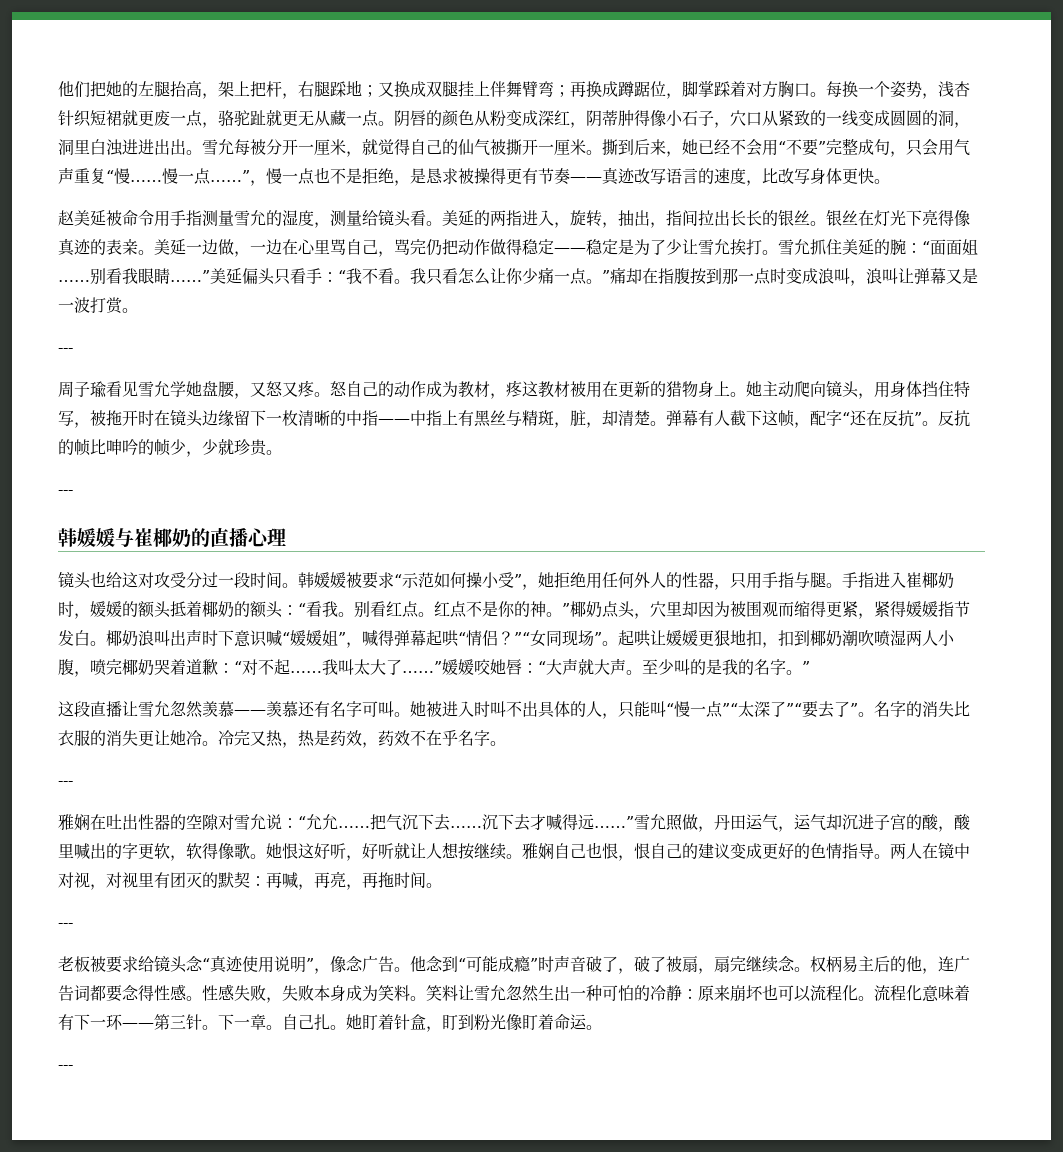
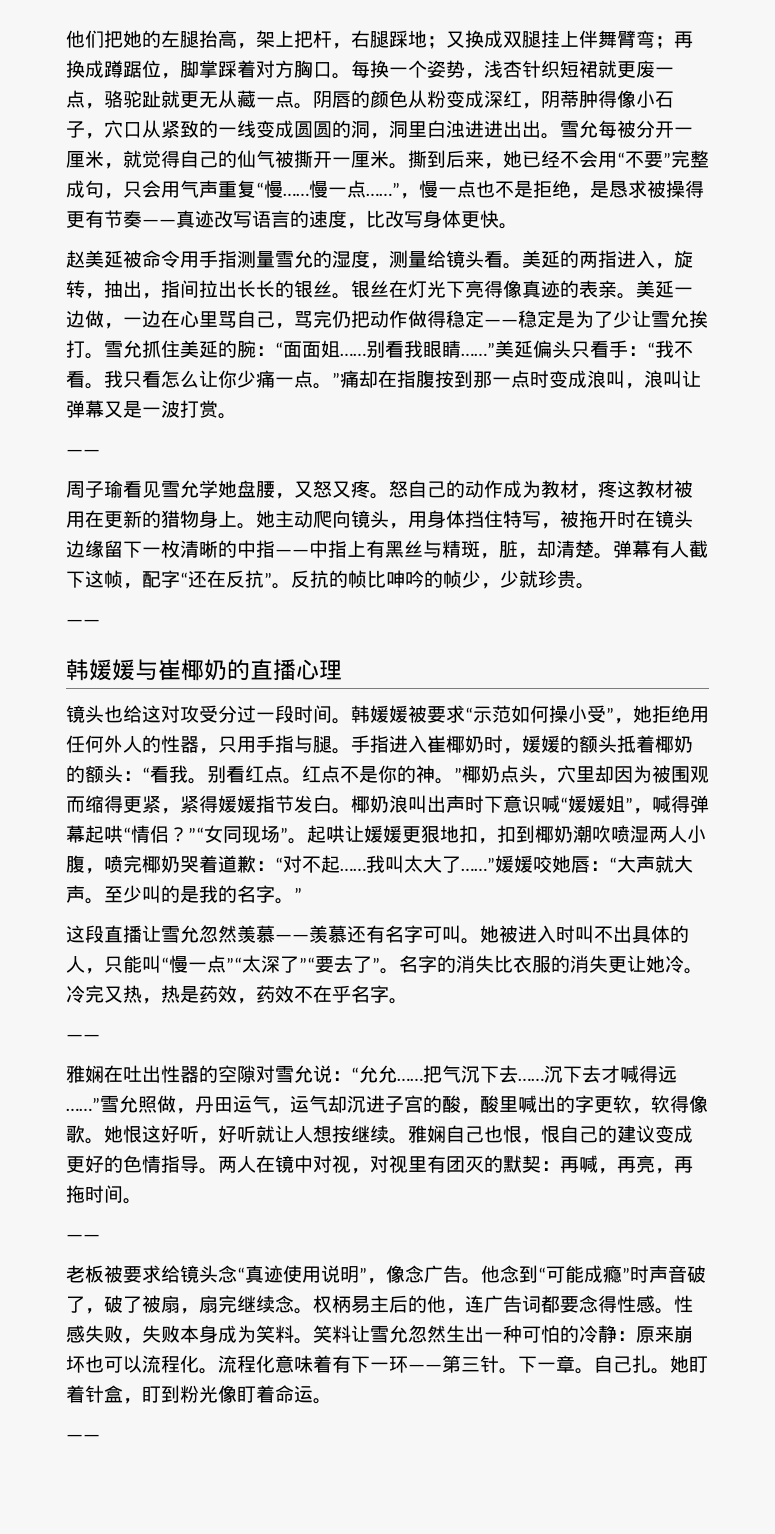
[58,348,73,353] --- -> [66,449,100,456] ——
[58,490,73,495] --- -> [66,619,100,626] ——
[58,781,73,786] --- -> [66,1034,100,1041] ——
[58,923,73,928] --- -> [66,1234,100,1241] ——
[58,1065,73,1070] --- -> [66,1434,100,1441] ——

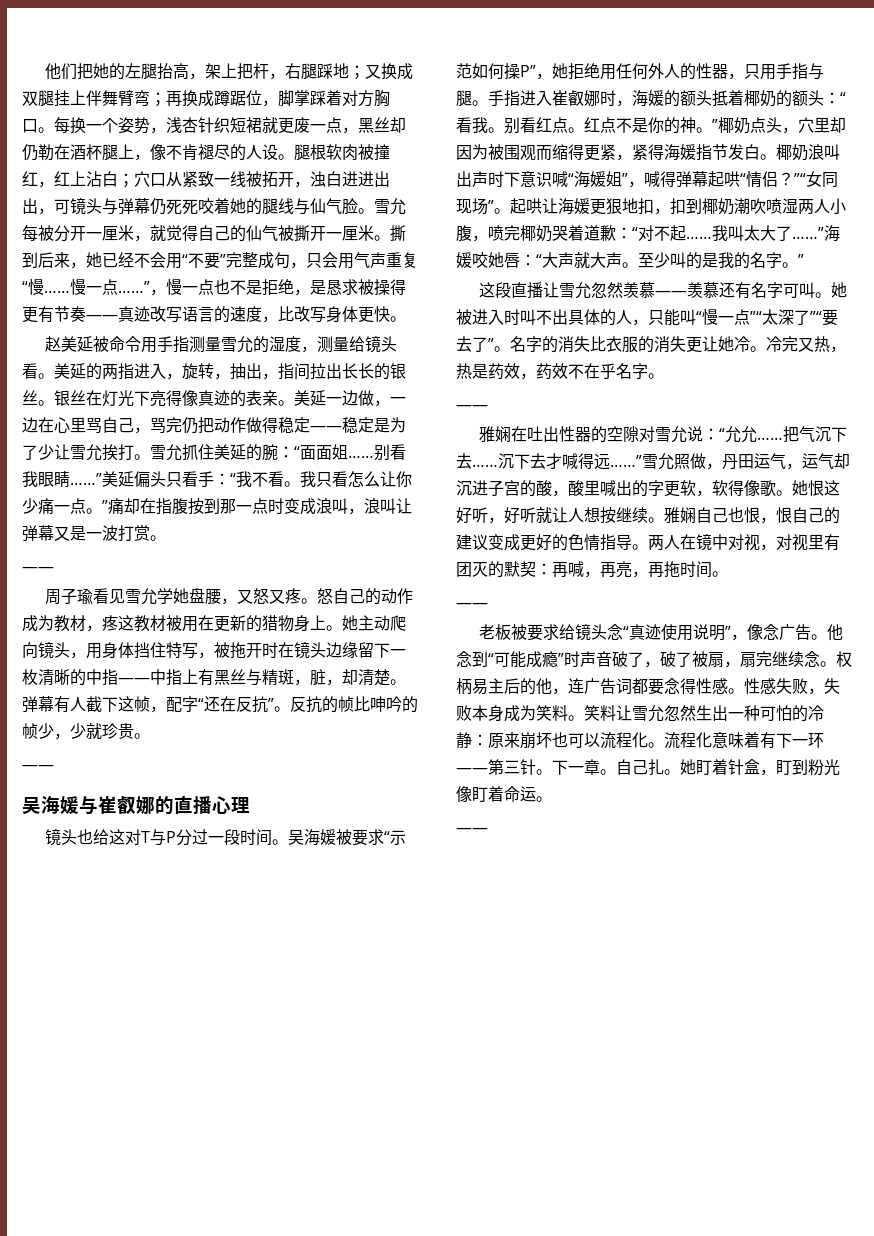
[104,90,674,109] [66,120,541,139] 骆驼趾就更无从藏一点。阴唇的颜色从粉变成深红，阴蒂肿得像小石子，穴口从紧致的一线变成圆圆的洞，洞里白浊进进出出 -> [358,117,406,133] [22,144,390,161] [22,171,390,188] [22,197,358,215] 黑丝却仍勒在酒杯腿上，像不肯褪尽的人设。腿根软肉被撞红，红上沾白；穴口从紧致一线被拓开，浊白进进出出，可镜头与弹幕仍死死咬着她的腿线与仙气脸
[66,659,227,681] 韩媛媛与崔椰奶 -> [22,796,155,815] 吴海媛与崔叡娜
[180,705,218,723] 攻受 -> [140,829,176,846] T与P
[351,705,389,723] 韩媛 -> [287,829,320,845] 吴海
[568,705,614,723] 小受” -> [520,65,536,77] P”
[446,735,541,754] 椰奶时，媛 -> [568,90,648,107] 叡娜时，海
[218,795,237,813] 媛 -> [664,144,680,160] 海
[568,795,587,813] 媛 -> [574,171,590,187] 海
[364,825,383,843] 媛 -> [558,198,574,214] 海
[495,855,514,873] 媛 -> [824,225,840,241] 海

